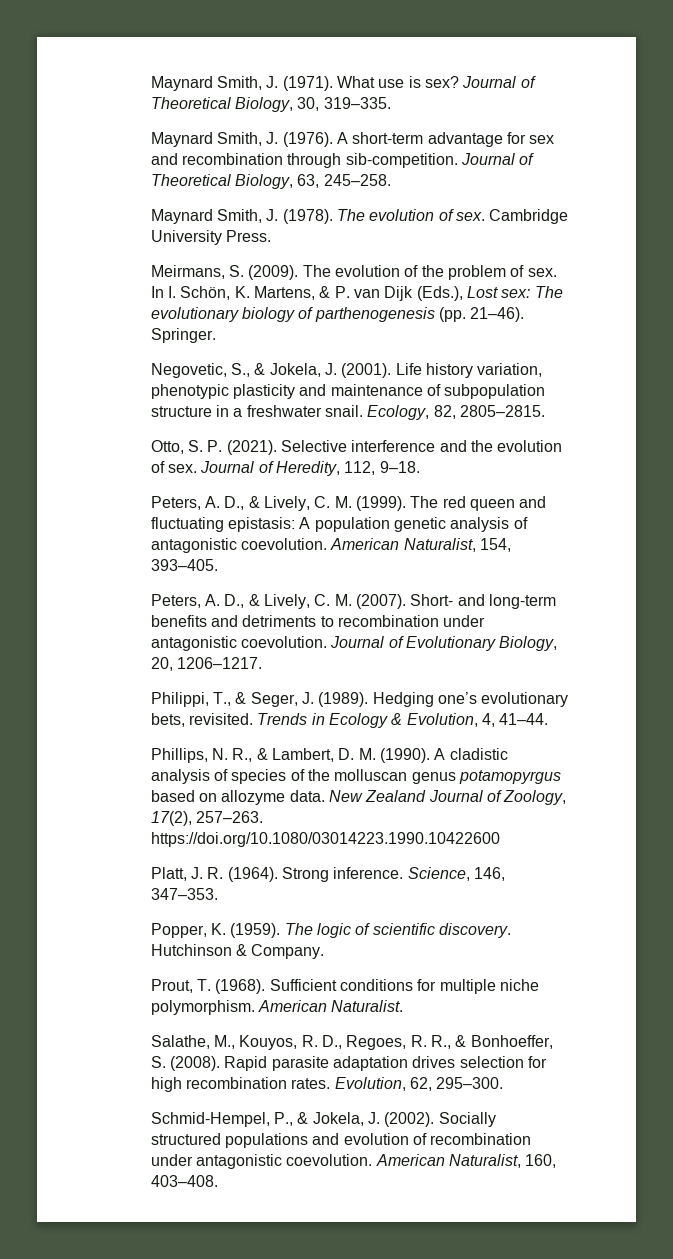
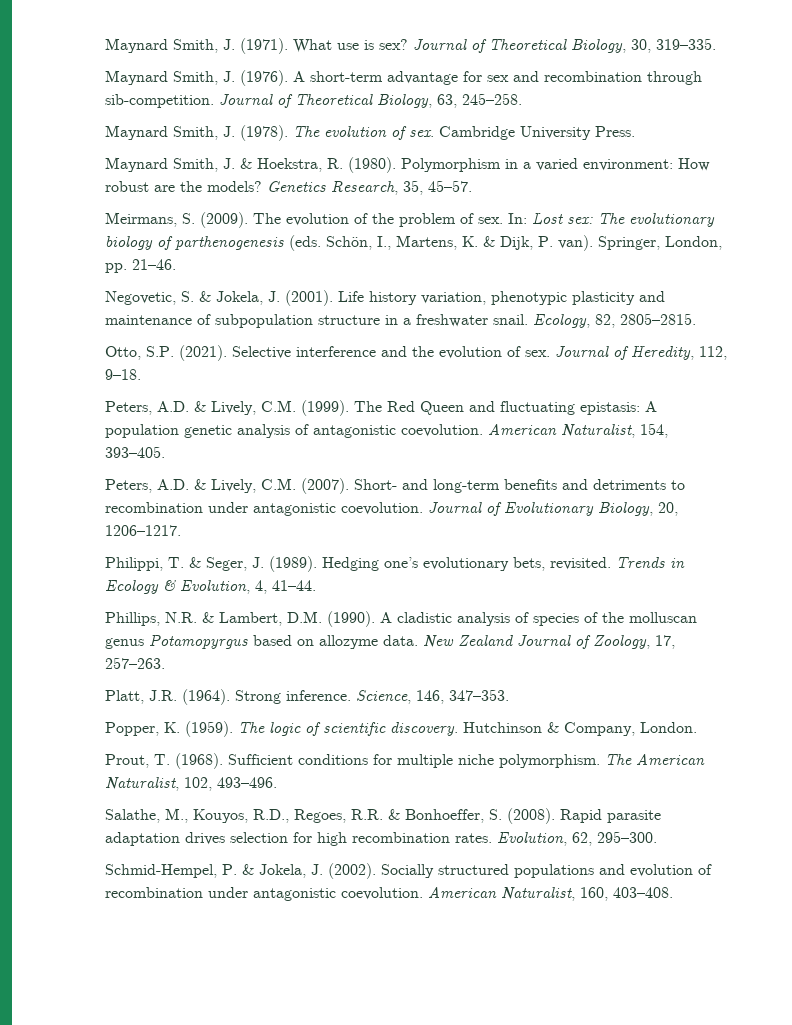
(272, 236) none -> [104,157,710,173] [104,180,472,195] // Maynard Smith, J. & Hoekstra, R. (1980). Polymorphism in a varied environment: How robust are the models? Genetics Research, 35, 45–57.
[150,286,463,301] In I. Schön, K. Martens, & P. van Dijk (Eds.), -> [507,213,527,224] In:
[439,307,525,322] [150,328,216,343] (pp. 21–46). Springer. -> [288,235,722,251] [104,259,176,273] (eds. Schön, I., Martens, K. & Dijk, P. van). Springer, London, pp. 21–46.
[231,363,251,377] S., -> [180,291,194,302] S.
[188,440,223,452] S. P. -> [145,346,174,357] S.P.
[205,496,515,511] A. D., & Lively, C. M. (1999). The red queen -> [156,400,464,416] A.D. & Lively, C.M. (1999). The Red Queen
[205,594,352,609] A. D., & Lively, C. M. -> [156,478,296,493] A.D. & Lively, C.M.
[213,692,232,706] T., -> [167,557,184,568] T.
[212,748,376,762] N. R., & Lambert, D. M. -> [164,611,322,626] N.R. & Lambert, D.M.
[459,770,562,784] potamopyrgus -> [148,634,248,649] Potamopyrgus
[150,811,192,826] 17(2), -> [654,635,675,649] 17,
[150,832,500,847] https://doi.org/10.1080/03014223.1990.10422600 -> (165, 663) none
[191,867,224,879] J. R. -> [148,690,177,701] J.R.
[251,944,325,959] Company. -> [563,722,697,736] Company, London.
[258,1000,404,1012] [150,1035,452,1050] American Naturalist. // Salathe, M., Kouyos, R. D., Regoes, R. R., -> [604,753,705,765] [104,777,277,791] [104,808,383,823] The American Naturalist, 102, 493–496. // Salathe, M., Kouyos, R.D., Regoes, R.R.
[274,1112,294,1126] P., -> [221,864,237,875] P.

